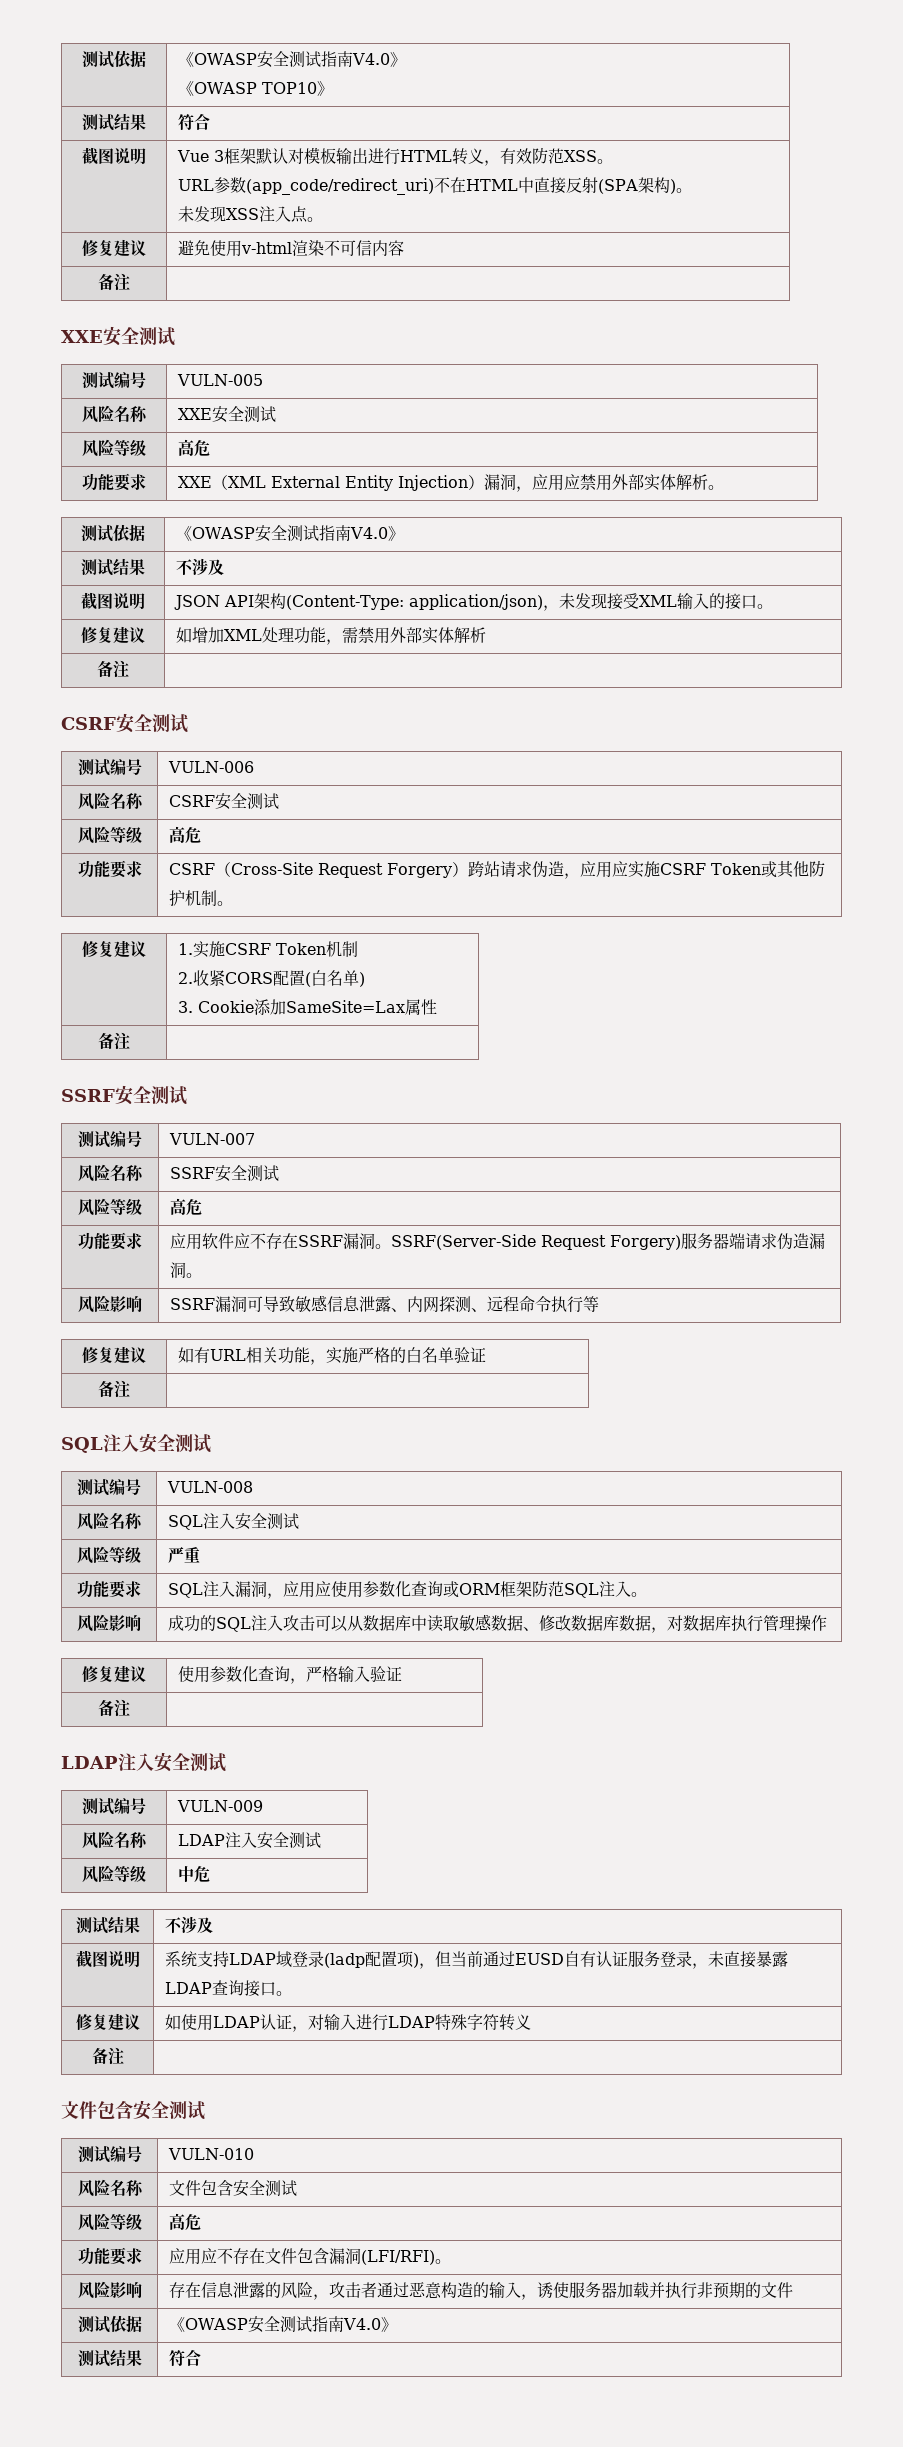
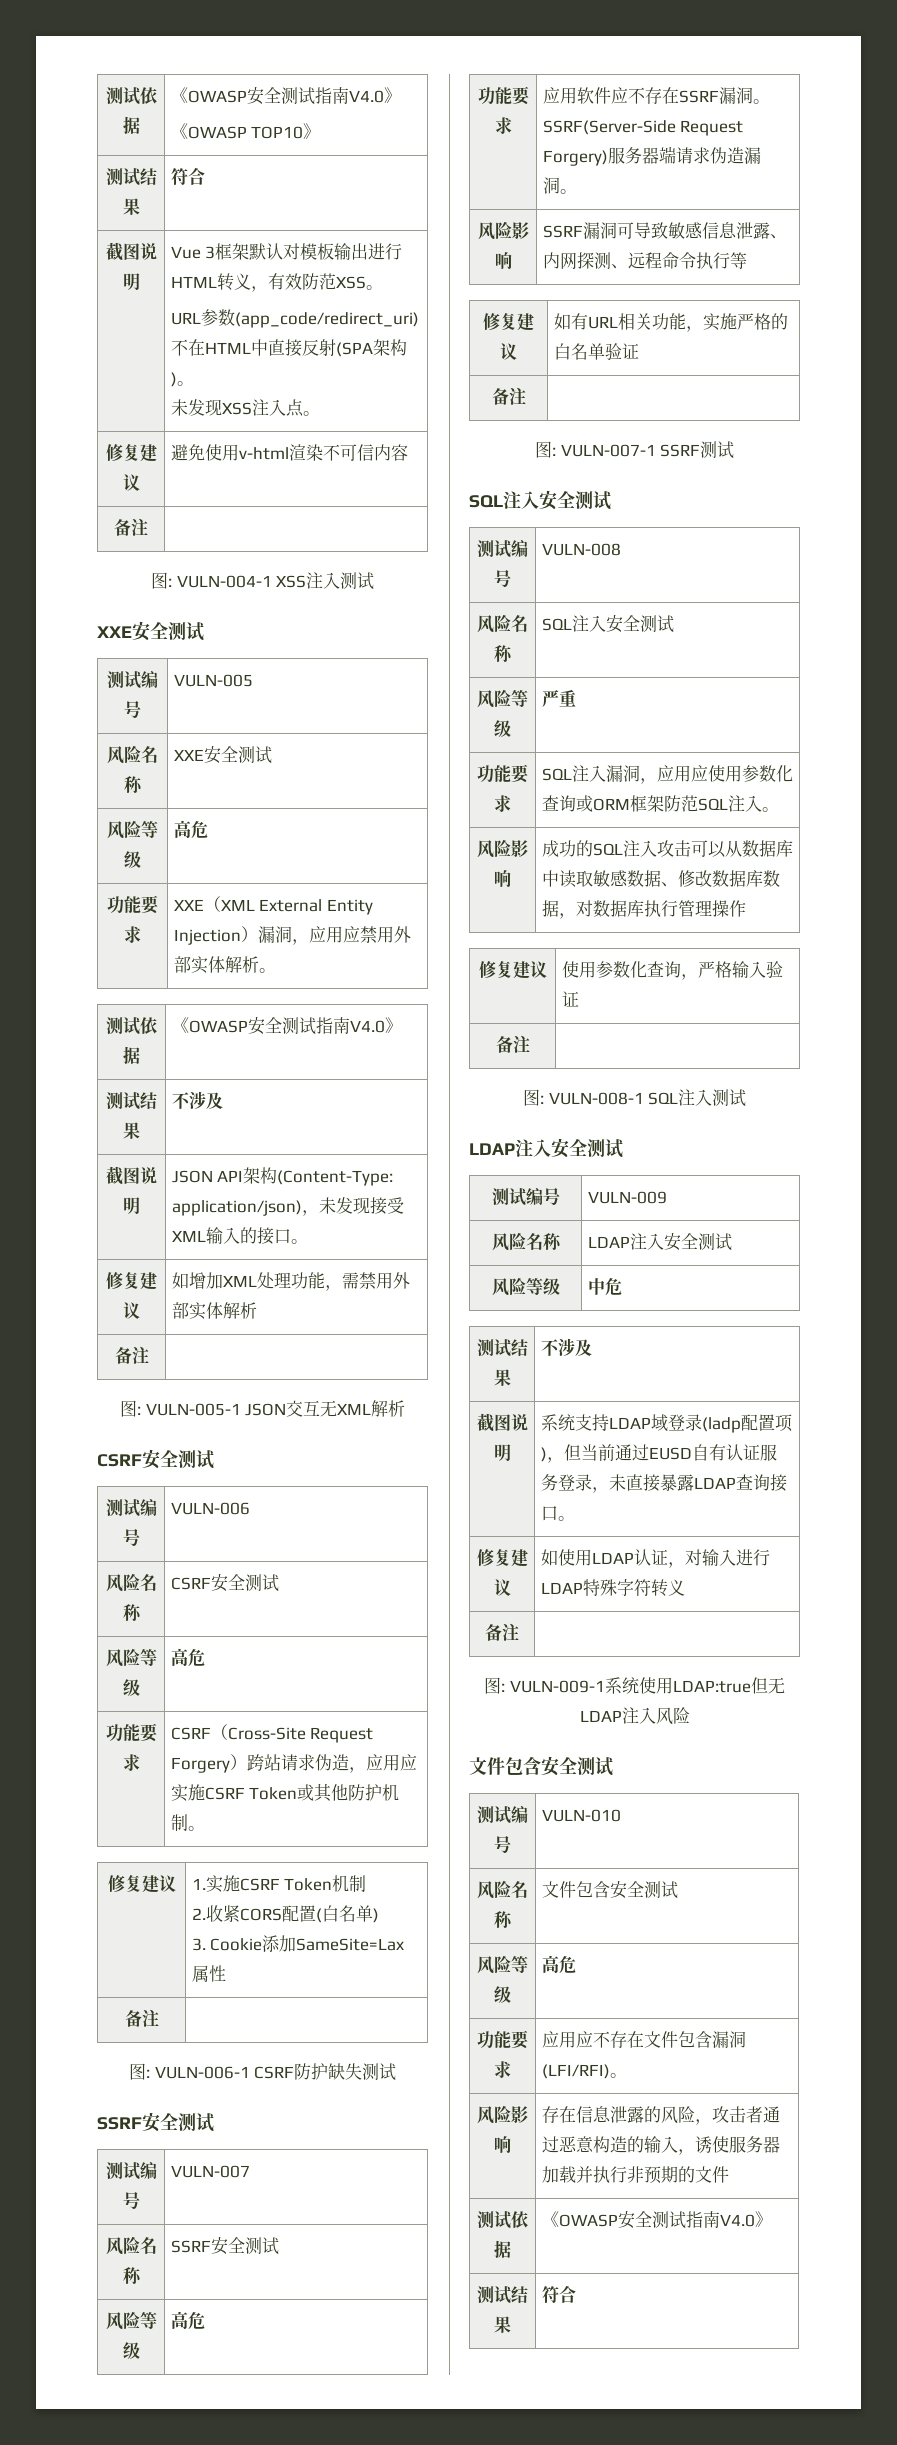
(130, 282) none -> [150,572,375,590] // 图: VULN-004-1 XSS注入测试
(129, 669) none -> [119,1400,406,1417] // 图: VULN-005-1 JSON交互无XML解析
(130, 1041) none -> [128,2063,397,2081] // 图: VULN-006-1 CSRF防护缺失测试
(130, 1389) none -> [534,441,735,459] // 图: VULN-007-1 SSRF测试
(130, 1708) none -> [522,1089,747,1107] // 图: VULN-008-1 SQL注入测试
(124, 2056) none -> [484,1677,785,1694] [579,1707,690,1725] // 图: VULN-009-1系统使用LDAP:true但无LDAP注入风险

